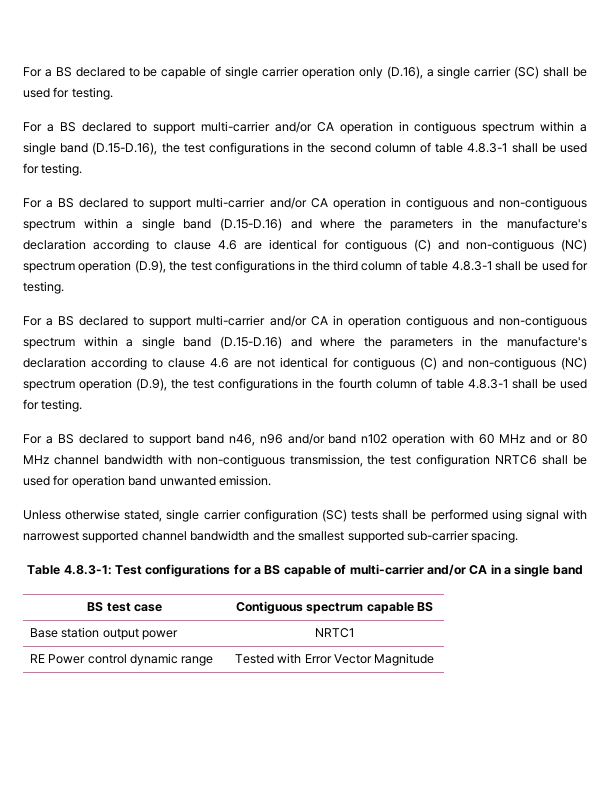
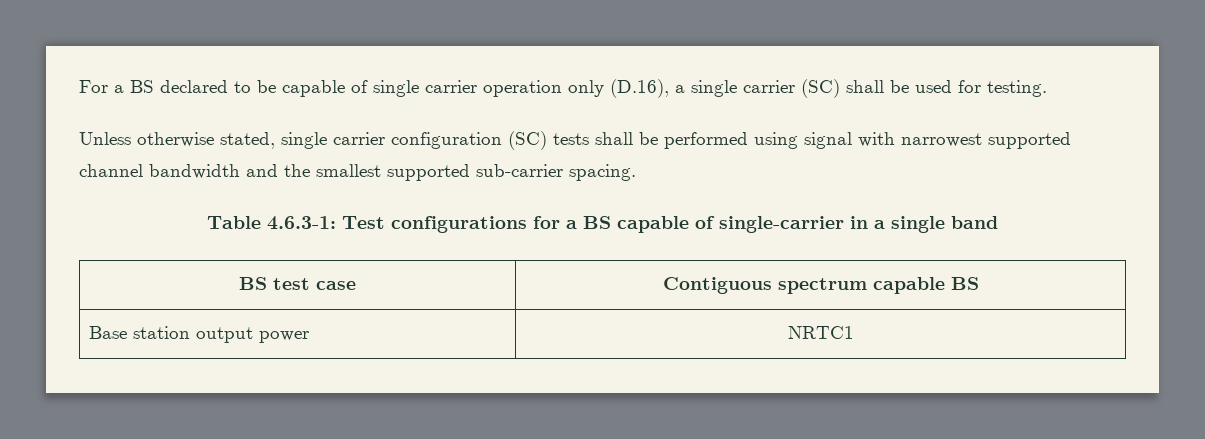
[23,121,587,134] [23,142,587,155] [23,163,83,176] [23,197,588,210] [23,218,587,231] [23,239,588,252] [23,260,588,273] [23,281,64,294] [23,315,588,328] [23,336,587,349] [23,357,587,370] [23,378,587,391] [23,399,83,412] [23,433,588,446] [23,454,587,467] [23,475,271,488] // For a BS declared to support multi-carrier and/or CA operation in contiguous spectrum within a single band (D.15-D.16), the test configurations in the second column of table 4.8.3-1 shall be used for testing. // For a BS declared to support multi-carrier and/or CA operation in contiguous and non-contiguous spectrum within a single band (D.15-D.16) and where the parameters in the manufacture's declaration according to clause 4.6 are identical for contiguous (C) and non-contiguous (NC) spectrum operation (D.9), the test configurations in the third column of table 4.8.3-1 shall be used for testing. // For a BS declared to support multi-carrier and/or CA in operation contiguous and non-contiguous spectrum within a single band (D.15-D.16) and where the parameters in the manufacture's declaration according to clause 4.6 are not identical for contiguous (C) and non-contiguous (NC) spectrum operation (D.9), the test configurations in the fourth column of table 4.8.3-1 shall be used for testing. // For a BS declared to support band n46, n96 and/or band n102 operation with 60 MHz and or 80 MHz channel bandwidth with non-contiguous transmission, the test configuration NRTC6 shall be used for operation band unwanted emission. -> (1047, 88) none
[63,565,112,575] 4.8.3-1: -> [267,216,336,230] 4.6.3-1:
[349,564,488,576] multi-carrier and/or CA -> [719,216,844,233] single-carrier
[29,653,214,666] [234,653,435,666] // RE Power control dynamic range | Tested with Error Vector Magnitude -> (854, 332) none

